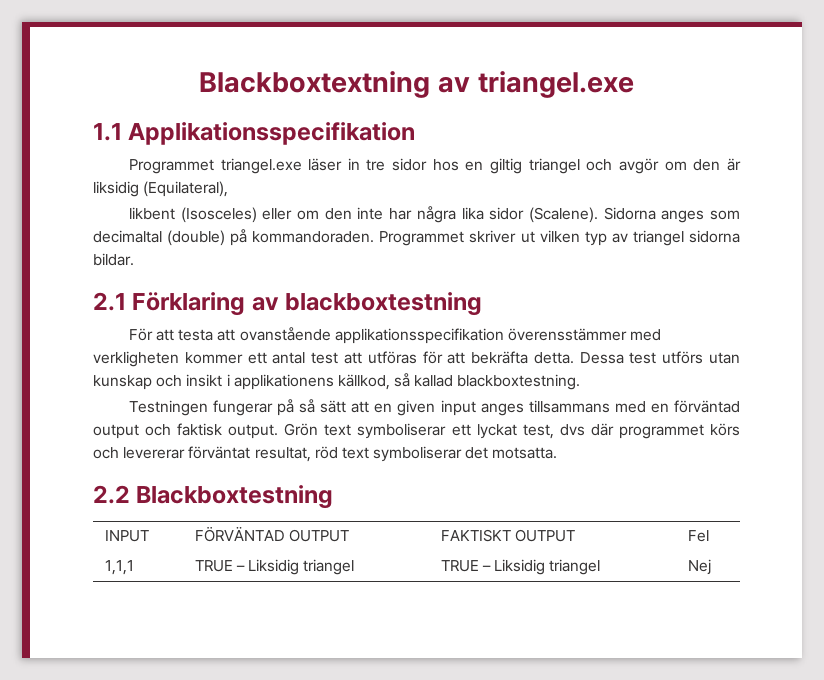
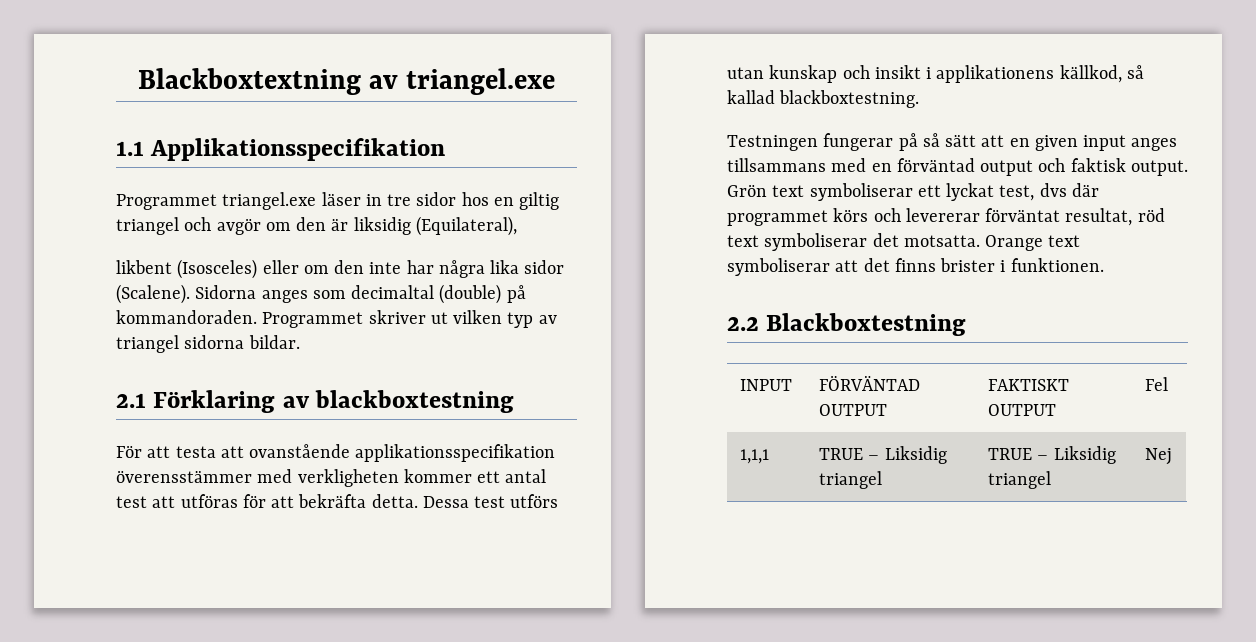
(558, 453) none -> [985,235,1081,251] [727,258,1104,276] Orange text symboliserar att det finns brister i funktionen.

